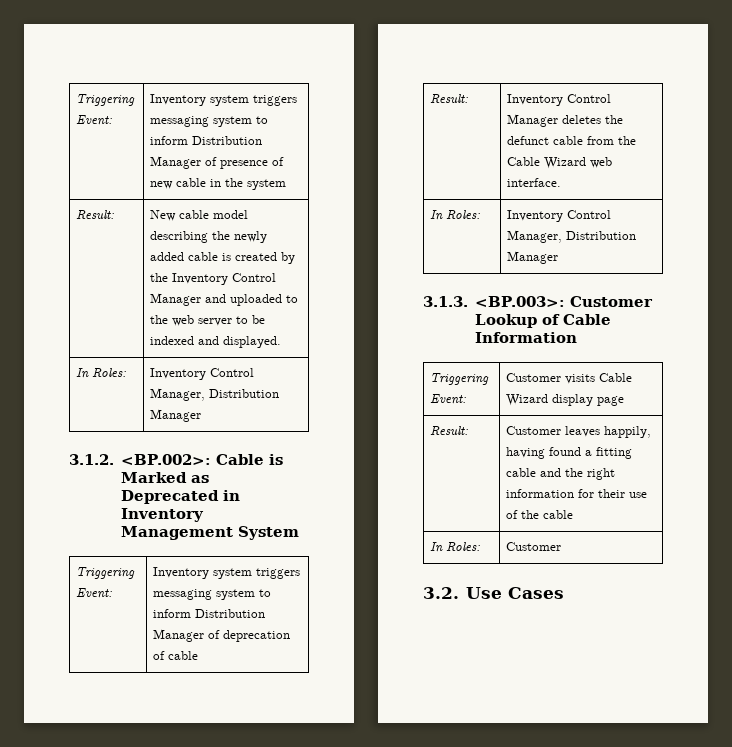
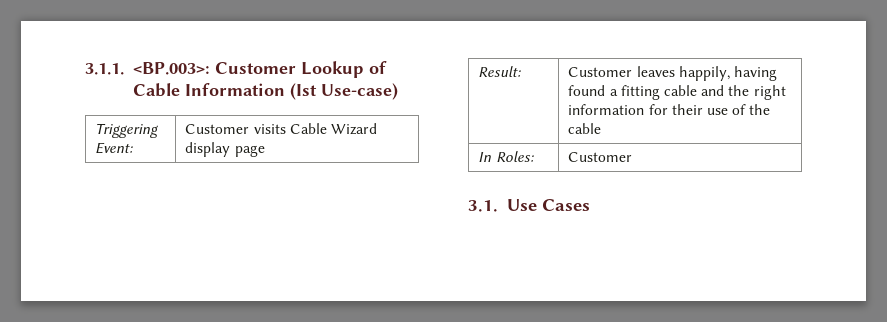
[76,94,136,106] [76,115,113,125] [150,94,298,106] [150,116,269,127] [150,136,263,145] [150,156,285,169] [150,178,287,190] [76,210,115,219] [150,210,249,221] [150,231,268,243] [150,252,296,264] [150,273,277,285] [150,293,299,306] [150,315,266,326] [150,336,282,348] [76,368,127,378] [150,368,255,380] [150,388,280,401] [150,409,202,422] [69,454,284,465] [120,472,209,483] [120,490,240,504] [120,508,204,522] [120,526,299,540] [76,567,136,579] [76,588,113,598] [153,567,301,579] [153,589,272,600] [153,609,266,618] [153,629,291,642] [153,651,199,660] [430,94,469,103] [507,94,612,106] [507,114,624,127] [507,136,637,145] [507,157,613,169] [507,178,562,187] [430,210,481,220] [507,210,612,222] [507,230,637,243] [507,251,559,264] [423,296,468,307] Triggering Event: | Inventory system triggers messaging system to inform Distribution Manager of presence of new cable in the system // Result: | New cable model describing the newly added cable is created by the Inventory Control Manager and uploaded to the web server to be indexed and displayed. // In Roles: | Inventory Control Manager, Distribution Manager // 3.1.2. <BP.002>: Cable is Marked as Deprecated in Inventory Management System // Triggering Event: | Inventory system triggers messaging system to inform Distribution Manager of deprecation of cable // Result: | Inventory Control Manager deletes the defunct cable from the Cable Wizard web interface. // In Roles: | Inventory Control Manager, Distribution Manager // 3.1.3. -> [85,63,124,75] 3.1.1.
(577, 337) none -> [289,83,398,100] (Ist Use-case)
[423,587,459,599] 3.2. -> [468,200,498,212] 3.1.

